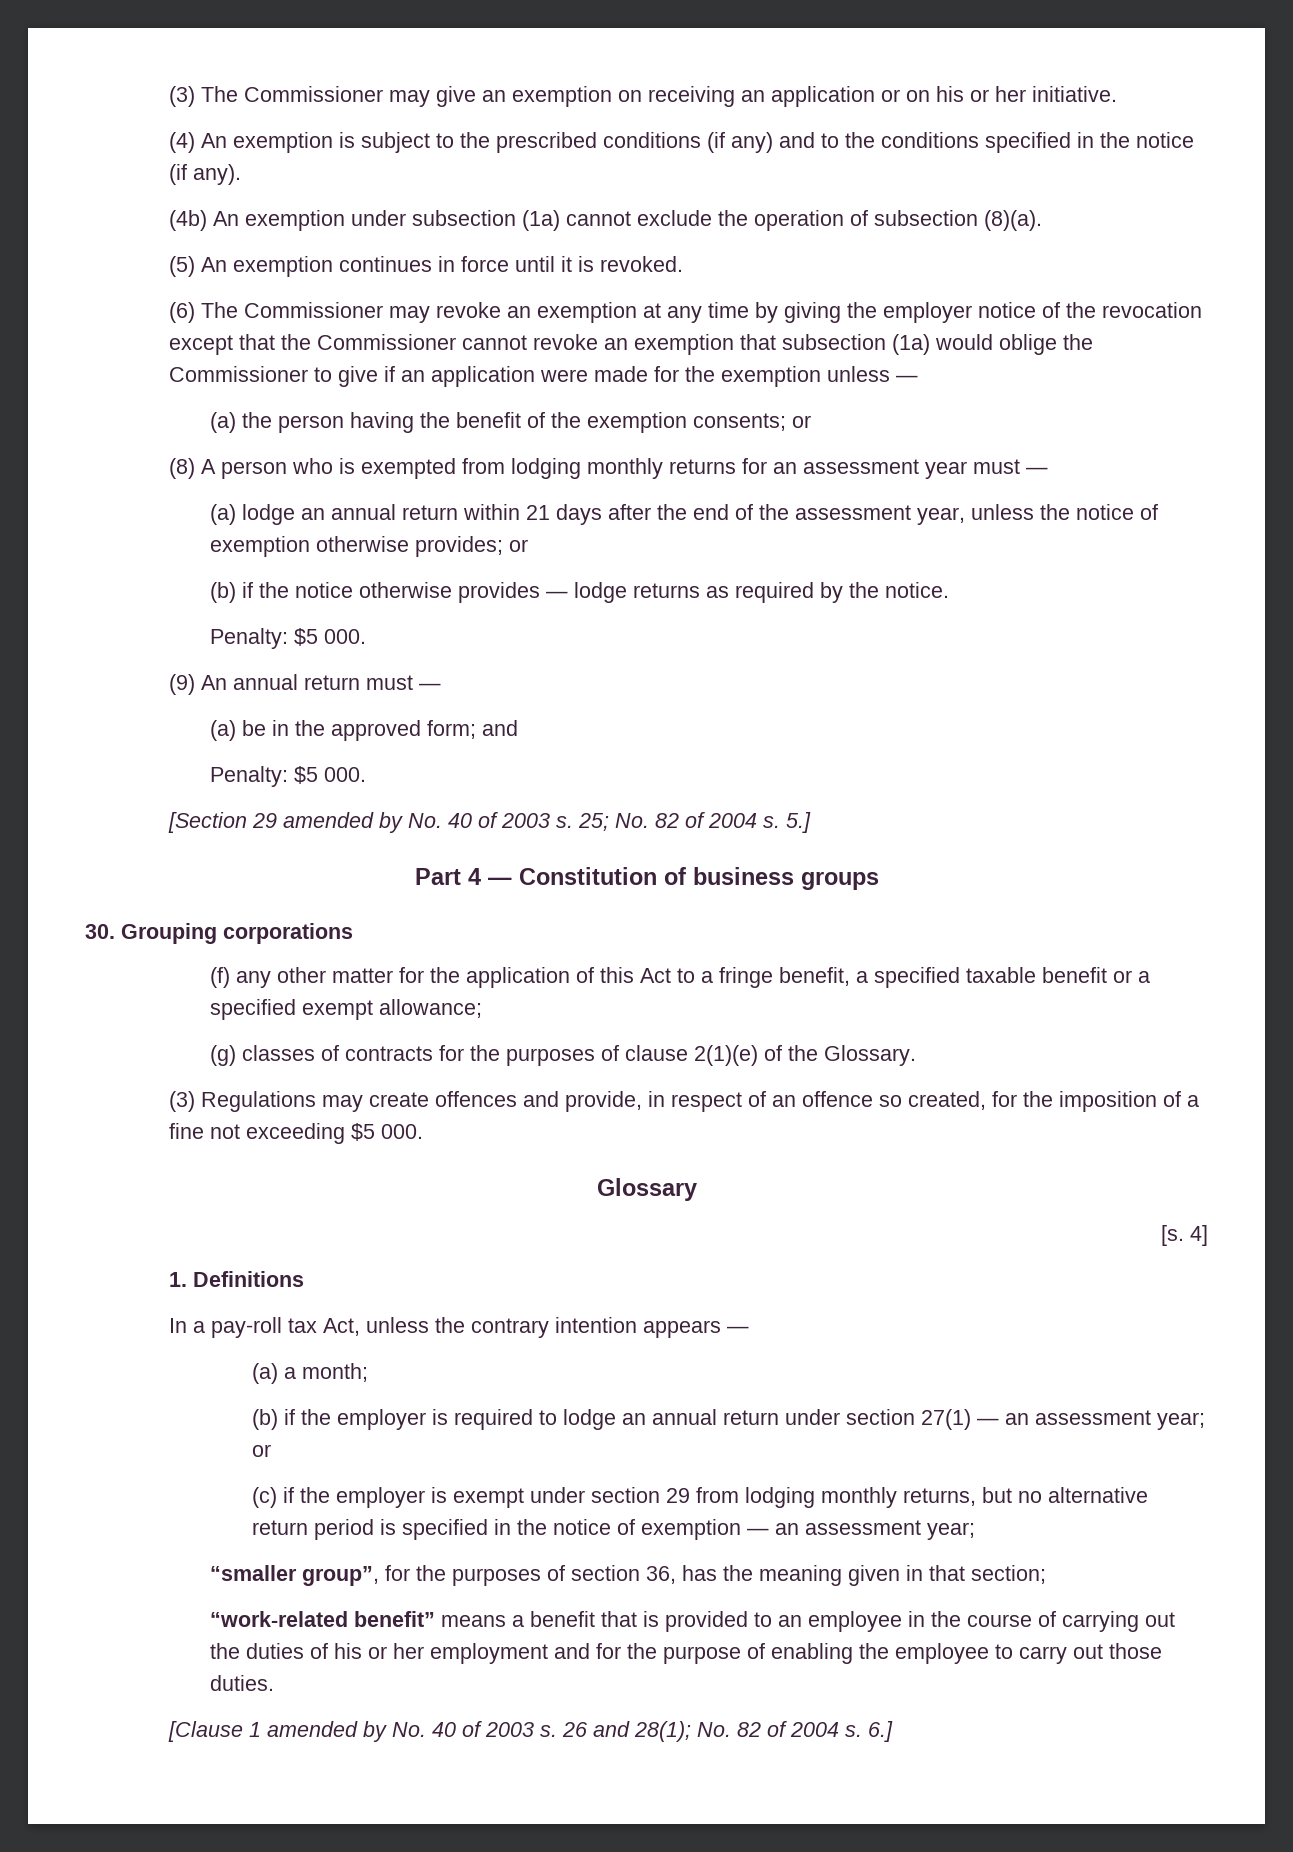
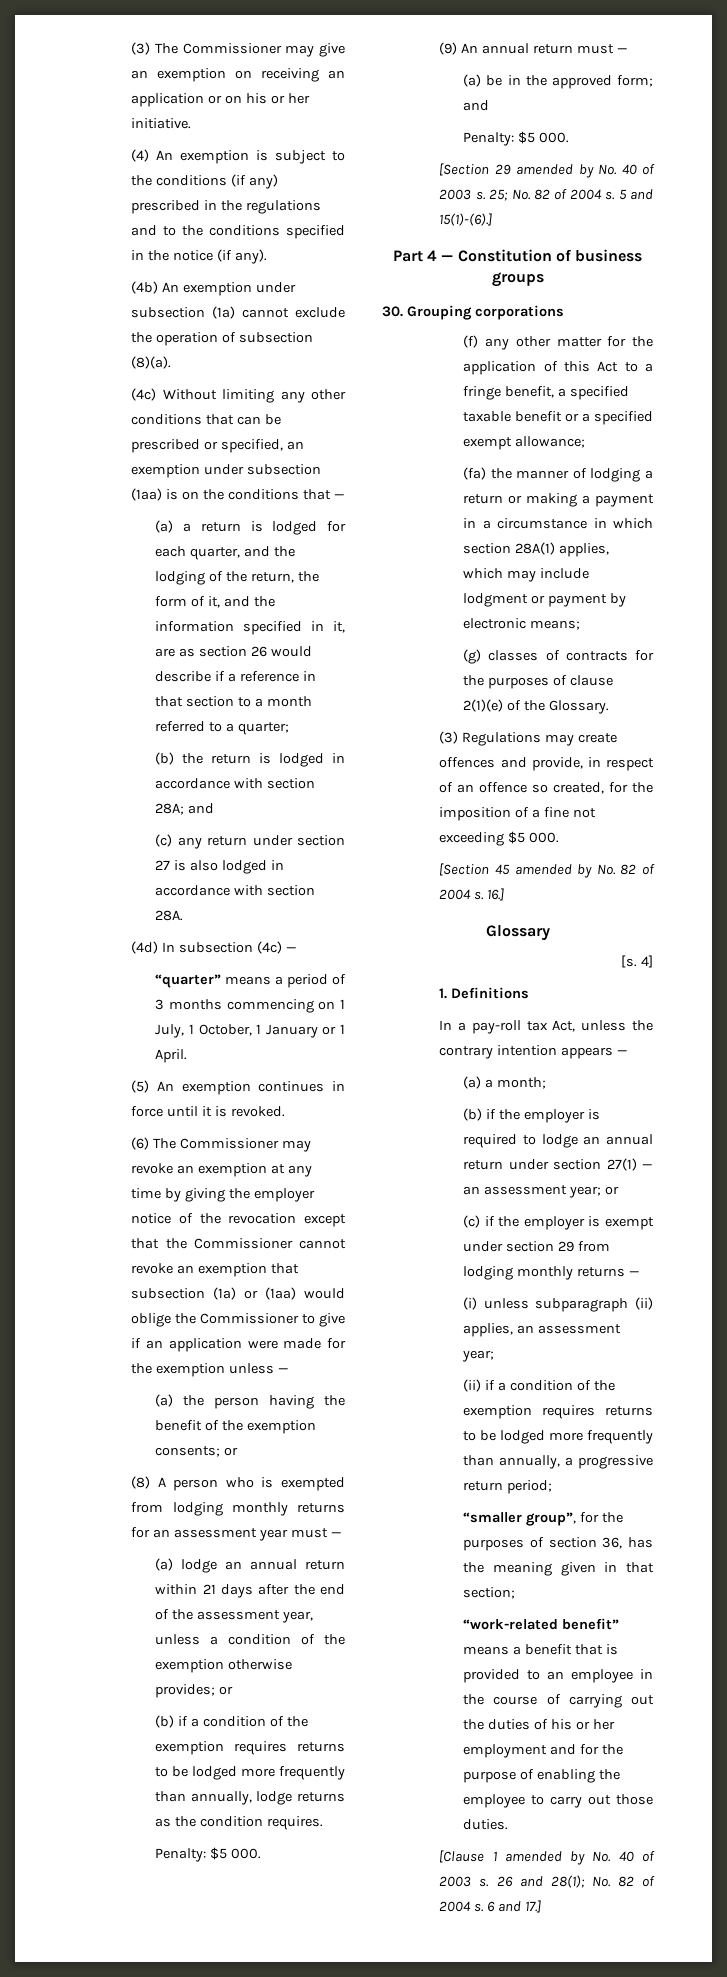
[495,132,597,153] prescribed -> (153, 180) none
(773, 142) none -> [131,200,322,214] prescribed in the regulations
(1042, 220) none -> [131,388,346,403] [131,414,282,425] [131,439,305,453] [131,464,322,478] [131,488,345,501] [155,520,346,535] [155,546,296,560] [155,571,319,585] [155,596,275,608] [155,621,345,635] [155,646,312,657] [155,671,316,682] [155,696,312,707] [155,721,290,735] [155,752,345,767] [155,778,316,789] [155,803,215,815] [155,834,345,849] [155,860,284,874] [155,885,316,896] [155,910,184,921] [131,941,297,954] [155,974,347,988] [155,999,346,1013] [155,1024,345,1038] [155,1049,188,1063] // (4c) Without limiting any other conditions that can be prescribed or specified, an exemption under subsection (1aa) is on the conditions that — // (a) a return is lodged for each quarter, and the lodging of the return, the form of it, and the information specified in it, are as section 26 would describe if a reference in that section to a month referred to a quarter; // (b) the return is lodged in accordance with section 28A; and // (c) any return under section 27 is also lodged in accordance with section 28A. // (4d) In subsection (4c) — // “quarter” means a period of 3 months commencing on 1 July, 1 October, 1 January or 1 April.
(930, 344) none -> [244,1287,297,1300] or (1aa)
[1040,504,1159,520] the notice of -> [210,1634,345,1645] a condition of the
[259,582,950,603] the notice otherwise provides — lodge returns as required by the notice. -> [191,1716,308,1727] [155,1741,345,1755] [155,1766,345,1780] [155,1791,345,1805] [155,1816,324,1830] a condition of the exemption requires returns to be lodged more frequently than annually, lodge returns as the condition requires.
[785,812,811,833] 5.] -> [618,189,653,200] [439,213,493,226] 5 and 15(1)-(6).]
(483, 1008) none -> [463,467,653,482] [463,493,654,507] [463,518,653,529] [463,542,610,557] [463,568,590,582] [463,593,627,607] [463,618,581,630] // (fa) the manner of lodging a return or making a payment in a circumstance in which section 28A(1) applies, which may include lodgment or payment by electronic means;
(423, 1131) none -> [439,863,655,878] [439,888,505,901] // [Section 45 amended by No. 82 of 2004 s. 16.]
[903,1487,1149,1506] [252,1519,976,1540] returns, but no alternative return period is specified in the notice of exemption — an assessment year; -> [577,1267,641,1277] [463,1297,653,1312] [463,1323,622,1337] [462,1350,495,1362] [463,1379,615,1392] [463,1405,653,1419] [463,1430,653,1444] [463,1455,653,1469] [463,1480,553,1494] returns — // (i) unless subparagraph (ii) applies, an assessment year; // (ii) if a condition of the exemption requires returns to be lodged more frequently than annually, a progressive return period;
[867,1721,893,1742] 6.] -> [487,1900,541,1913] 6 and 17.]

